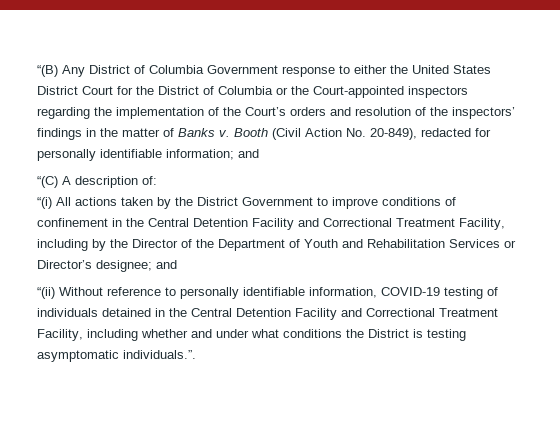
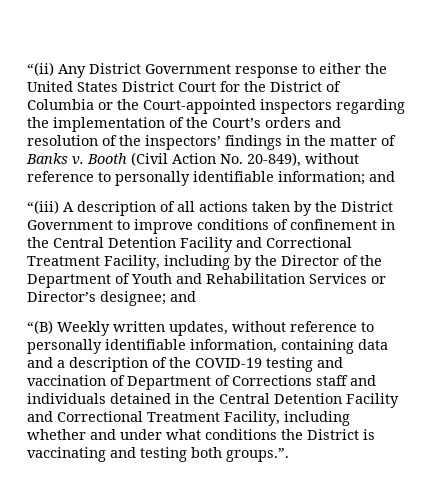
[37,65,58,77] “(B) -> [27,62,54,76] “(ii)
[134,65,204,74] of Columbia -> (141, 68) none
[421,128,491,137] redacted for -> [305,153,359,164] [27,171,111,182] without reference to
[37,176,58,188] “(C) -> [27,200,59,214] “(iii)
[142,176,157,185] [37,197,71,209] of: // “(i) All -> [160,201,195,212] of all
[37,287,103,299] “(ii) Without -> [27,320,286,336] “(B) Weekly written updates, without
[381,287,498,299] COVID-19 testing of -> [281,339,388,354] [27,357,343,372] [27,375,376,390] containing data and a description of the COVID-19 testing and vaccination of Department of Corrections staff and
[427,329,466,341] [37,350,196,362] testing asymptomatic individuals.”. -> [27,447,289,462] vaccinating and testing both groups.”.

